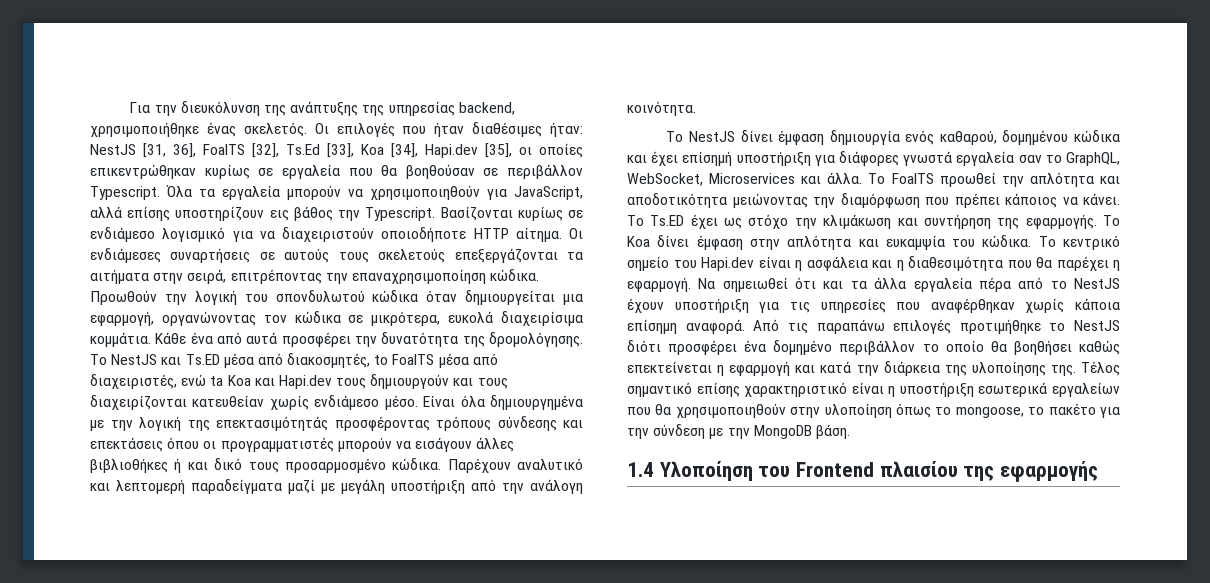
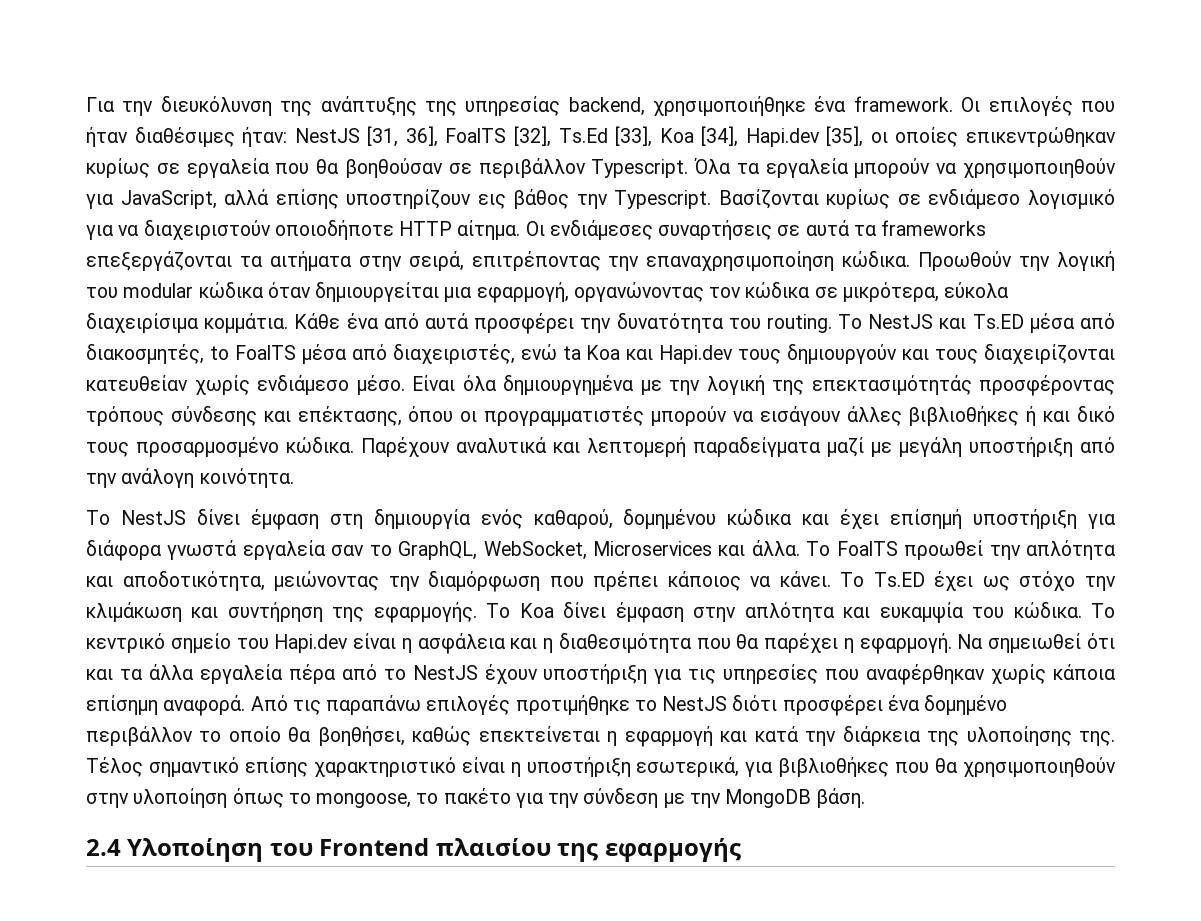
[206,122,307,137] ένας σκελετός. -> [814,96,953,112] ένα framework.
[284,248,446,263] αυτούς τους σκελετούς -> [805,220,987,236] αυτά τα frameworks
[275,290,365,302] σπονδυλωτού -> [123,283,194,298] modular
[448,311,494,323] ευκολά -> [944,282,1010,298] εύκολα
[462,332,583,347] της δρομολόγησης. -> [728,314,832,333] του routing.
[90,437,163,452] επεκτάσεις -> [297,406,402,426] επέκτασης,
[517,458,583,470] αναλυτικό -> [456,437,547,453] αναλυτικά
(825, 138) none -> [329,514,363,529] στη
[839,151,899,167] διάφορες -> [86,540,162,561] διάφορα
[627,193,727,208] αποδοτικότητα -> [122,571,265,591] αποδοτικότητα,
[1013,340,1072,355] βοηθήσει -> [317,726,405,746] βοηθήσει,
[978,382,1120,397] εσωτερικά εργαλείων -> [636,757,890,777] εσωτερικά, για βιβλιοθήκες
[627,462,654,477] 1.4 -> [86,839,121,856] 2.4

